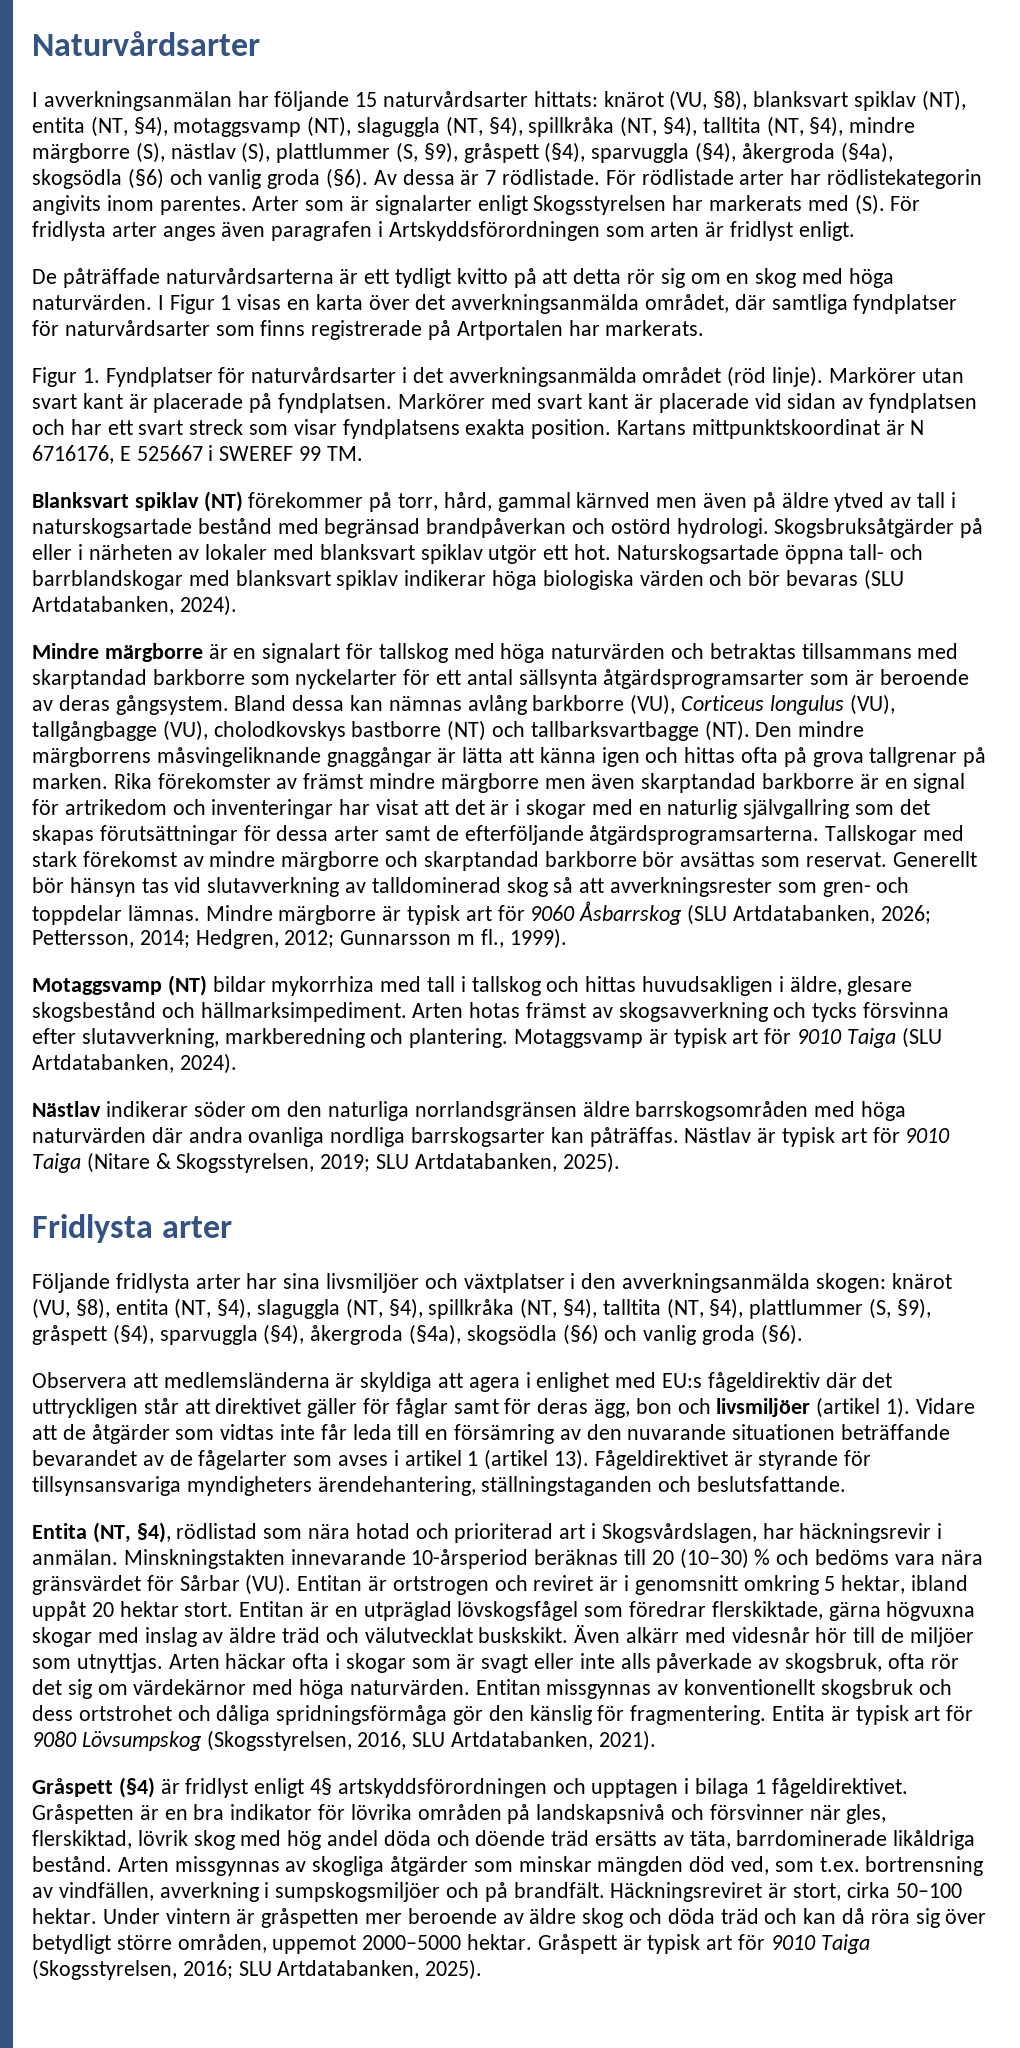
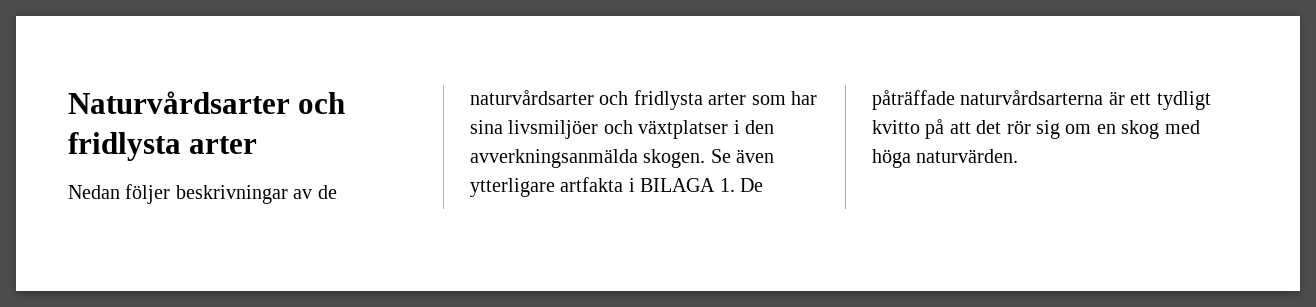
[32,90,966,111] [32,116,916,137] [32,142,893,163] [32,168,983,189] [32,194,921,215] [32,221,855,241] // I avverkningsanmälan har följande 15 naturvårdsarter hittats: knärot (VU, §8), blanksvart spiklav (NT), entita (NT, §4), motaggsvamp (NT), slaguggla (NT, §4), spillkråka (NT, §4), talltita (NT, §4), mindre märgborre (S), nästlav (S), plattlummer (S, §9), gråspett (§4), sparvuggla (§4), åkergroda (§4a), skogsödla (§6) och vanlig groda (§6). Av dessa är 7 rödlistade. För rödlistade arter har rödlistekategorin angivits inom parentes. Arter som är signalarter enligt Skogsstyrelsen har markerats med (S). För fridlysta arter anges även paragrafen i Artskyddsförordningen som arten är fridlyst enligt. // -> [298,92,346,114] [68,132,258,161] [68,184,337,204] [470,90,817,110] [470,120,774,139] [470,149,775,168] [470,177,735,197] och fridlysta arter // Nedan följer beskrivningar av de naturvårdsarter och fridlysta arter som har sina livsmiljöer och växtplatser i den avverkningsanmälda skogen. Se även ytterligare artfakta i BILAGA 1.
[573,268,622,284] detta -> [976,120,1002,134] det
[157,294,958,314] [32,320,705,340] [32,366,964,387] [32,393,978,413] [32,419,925,439] [32,445,363,464] [32,491,956,512] [32,518,984,538] [32,544,924,564] [32,569,904,590] [32,595,237,616] [32,643,959,663] [32,669,969,689] [32,694,895,715] [32,720,865,741] [32,747,987,767] [32,773,966,793] [32,799,930,819] [32,825,965,845] [32,851,977,871] [32,877,910,897] [32,901,931,925] [32,928,567,949] [32,975,913,996] [32,1002,950,1022] [32,1027,942,1048] [32,1053,237,1074] [32,1101,907,1121] [32,1127,951,1147] [32,1152,620,1173] [32,1214,233,1243] [32,1273,952,1293] [32,1298,931,1319] [32,1324,803,1345] [32,1372,893,1392] [32,1397,975,1418] [32,1424,951,1444] [32,1449,872,1470] [32,1476,847,1496] [32,1522,943,1543] [32,1548,983,1569] [32,1574,969,1595] [32,1601,976,1621] [32,1625,974,1647] [32,1653,959,1673] [32,1679,952,1699] [32,1705,974,1725] [32,1730,656,1751] [32,1777,908,1798] [32,1804,887,1824] [32,1830,976,1850] [32,1856,984,1876] [32,1882,962,1902] [32,1908,987,1928] [32,1934,870,1954] [32,1959,483,1980] I Figur 1 visas en karta över det avverkningsanmälda området, där samtliga fyndplatser för naturvårdsarter som finns registrerade på Artportalen har markerats. // Figur 1. Fyndplatser för naturvårdsarter i det avverkningsanmälda området (röd linje). Markörer utan svart kant är placerade på fyndplatsen. Markörer med svart kant är placerade vid sidan av fyndplatsen och har ett svart streck som visar fyndplatsens exakta position. Kartans mittpunktskoordinat är N 6716176, E 525667 i SWEREF 99 TM. // Blanksvart spiklav (NT) förekommer på torr, hård, gammal kärnved men även på äldre ytved av tall i naturskogsartade bestånd med begränsad brandpåverkan och ostörd hydrologi. Skogsbruksåtgärder på eller i närheten av lokaler med blanksvart spiklav utgör ett hot. Naturskogsartade öppna tall- och barrblandskogar med blanksvart spiklav indikerar höga biologiska värden och bör bevaras (SLU Artdatabanken, 2024). // Mindre märgborre är en signalart för tallskog med höga naturvärden och betraktas tillsammans med skarptandad barkborre som nyckelarter för ett antal sällsynta åtgärdsprogramsarter som är beroende av deras gångsystem. Bland dessa kan nämnas avlång barkborre (VU), Corticeus longulus (VU), tallgångbagge (VU), cholodkovskys bastborre (NT) och tallbarksvartbagge (NT). Den mindre märgborrens måsvingeliknande gnaggångar är lätta att känna igen och hittas ofta på grova tallgrenar på marken. Rika förekomster av främst mindre märgborre men även skarptandad barkborre är en signal för artrikedom och inventeringar har visat att det är i skogar med en naturlig självgallring som det skapas förutsättningar för dessa arter samt de efterföljande åtgärdsprogramsarterna. Tallskogar med stark förekomst av mindre märgborre och skarptandad barkborre bör avsättas som reservat. Generellt bör hänsyn tas vid slutavverkning av talldominerad skog så att avverkningsrester som gren- och toppdelar lämnas. Mindre märgborre är typisk art för 9060 Åsbarrskog (SLU Artdatabanken, 2026; Pettersson, 2014; Hedgren, 2012; Gunnarsson m fl., 1999). // Motaggsvamp (NT) bildar mykorrhiza med tall i tallskog och hittas huvudsakligen i äldre, glesare skogsbestånd och hällmarksimpediment. Arten hotas främst av skogsavverkning och tycks försvinna efter slutavverkning, markberedning och plantering. Motaggsvamp är typisk art för 9010 Taiga (SLU Artdatabanken, 2024). // Nästlav indikerar söder om den naturliga norrlandsgränsen äldre barrskogsområden med höga naturvärden där andra ovanliga nordliga barrskogsarter kan påträffas. Nästlav är typisk art för 9010 Taiga (Nitare & Skogsstyrelsen, 2019; SLU Artdatabanken, 2025). // Fridlysta arter // Följande fridlysta arter har sina livsmiljöer och växtplatser i den avverkningsanmälda skogen: knärot (VU, §8), entita (NT, §4), slaguggla (NT, §4), spillkråka (NT, §4), talltita (NT, §4), plattlummer (S, §9), gråspett (§4), sparvuggla (§4), åkergroda (§4a), skogsödla (§6) och vanlig groda (§6). // Observera att medlemsländerna är skyldiga att agera i enlighet med EU:s fågeldirektiv där det uttryckligen står att direktivet gäller för fåglar samt för deras ägg, bon och livsmiljöer (artikel 1). Vidare att de åtgärder som vidtas inte får leda till en försämring av den nuvarande situationen beträffande bevarandet av de fågelarter som avses i artikel 1 (artikel 13). Fågeldirektivet är styrande för tillsynsansvariga myndigheters ärendehantering, ställningstaganden och beslutsfattande. // Entita (NT, §4), rödlistad som nära hotad och prioriterad art i Skogsvårdslagen, har häckningsrevir i anmälan. Minskningstakten innevarande 10-årsperiod beräknas till 20 (10–30) % och bedöms vara nära gränsvärdet för Sårbar (VU). Entitan är ortstrogen och reviret är i genomsnitt omkring 5 hektar, ibland uppåt 20 hektar stort. Entitan är en utpräglad lövskogsfågel som föredrar flerskiktade, gärna högvuxna skogar med inslag av äldre träd och välutvecklat buskskikt. Även alkärr med videsnår hör till de miljöer som utnyttjas. Arten häckar ofta i skogar som är svagt eller inte alls påverkade av skogsbruk, ofta rör det sig om värdekärnor med höga naturvärden. Entitan missgynnas av konventionellt skogsbruk och dess ortstrohet och dåliga spridningsförmåga gör den känslig för fragmentering. Entita är typisk art för 9080 Lövsumpskog (Skogsstyrelsen, 2016, SLU Artdatabanken, 2021). // Gråspett (§4) är fridlyst enligt 4§ artskyddsförordningen och upptagen i bilaga 1 fågeldirektivet. Gråspetten är en bra indikator för lövrika områden på landskapsnivå och försvinner när gles, flerskiktad, lövrik skog med hög andel döda och döende träd ersätts av täta, barrdominerade likåldriga bestånd. Arten missgynnas av skogliga åtgärder som minskar mängden död ved, som t.ex. bortrensning av vindfällen, avverkning i sumpskogsmiljöer och på brandfält. Häckningsreviret är stort, cirka 50–100 hektar. Under vintern är gråspetten mer beroende av äldre skog och döda träd och kan då röra sig över betydligt större områden, uppemot 2000–5000 hektar. Gråspett är typisk art för 9010 Taiga (Skogsstyrelsen, 2016; SLU Artdatabanken, 2025). -> (1019, 156) none

